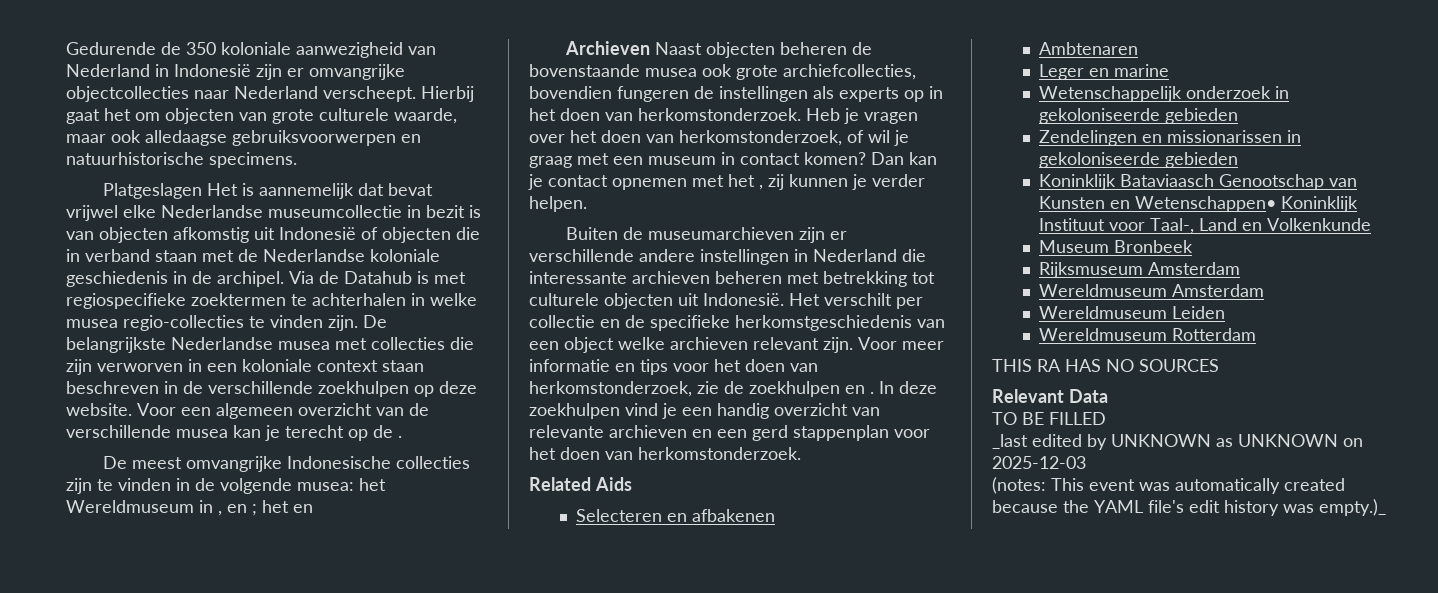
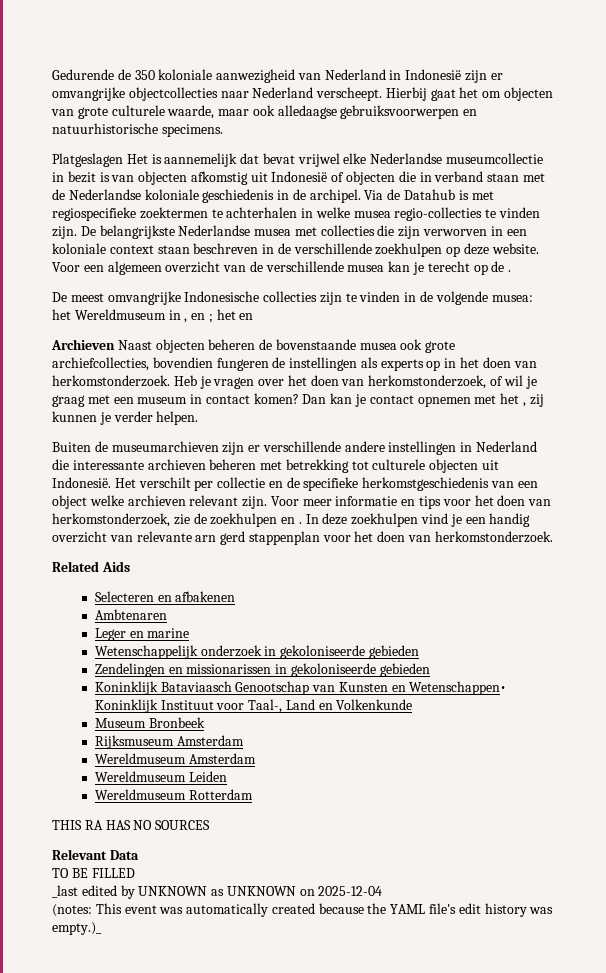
[609,425,747,438] archieven en een -> [195,535,217,542] arn
[992,456,1086,469] 2025-12-03 -> [318,886,383,896] 2025-12-04

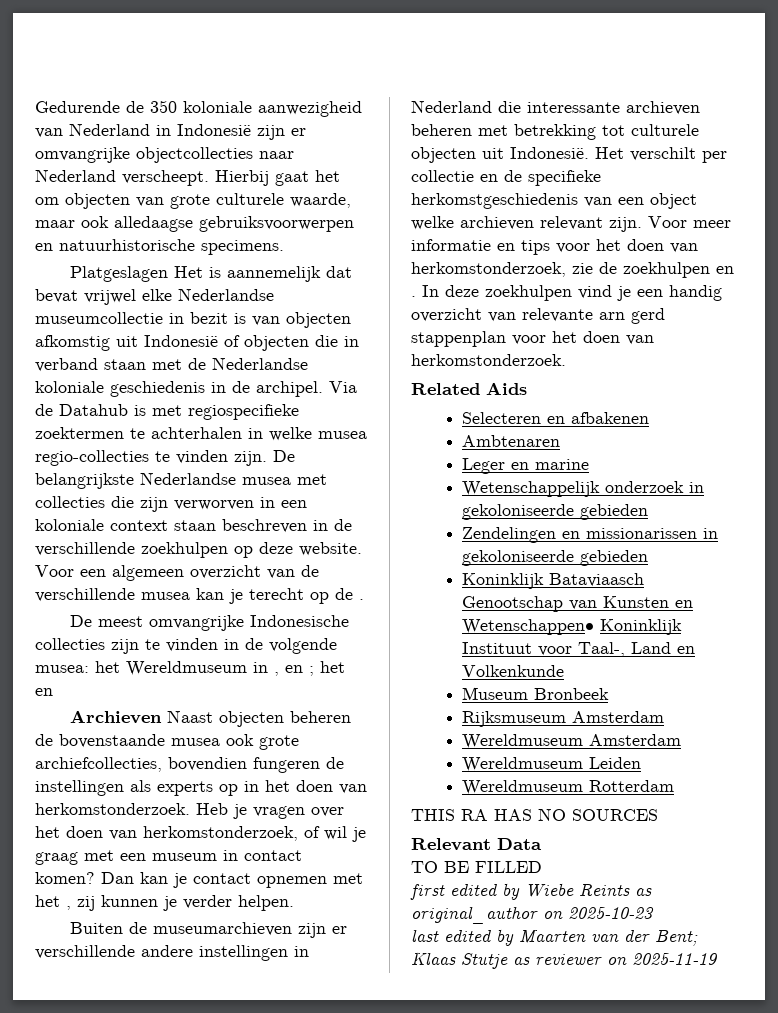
[52,885,383,899] [52,903,554,917] [52,922,102,935] _last edited by UNKNOWN as UNKNOWN on 2025-12-04 // (notes: This event was automatically created because the YAML file's edit history was empty.)_ -> [410,883,652,900] [411,906,654,924] [411,929,698,946] [411,952,717,969] first edited by Wiebe Reints as original_author on 2025-10-23 // last edited by Maarten van der Bent; Klaas Stutje as reviewer on 2025-11-19

